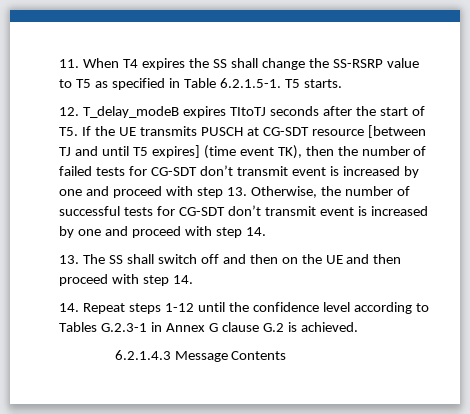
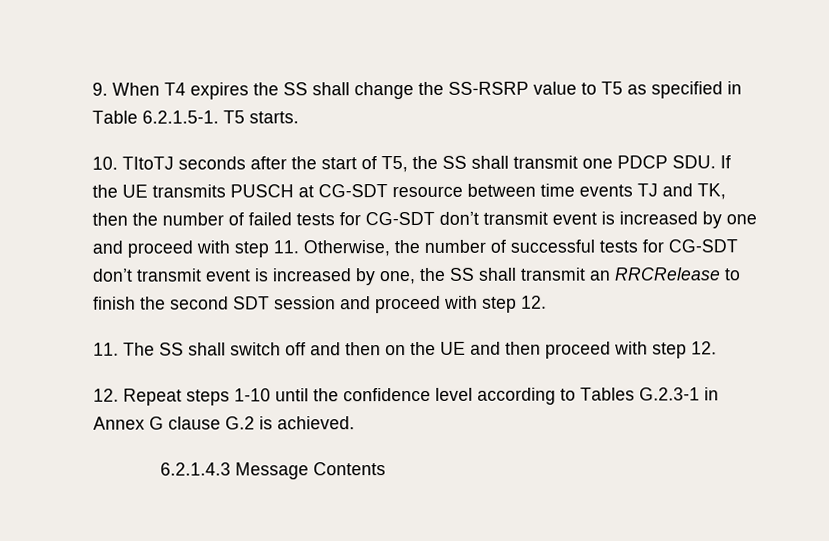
[59,59,80,68] 11. -> [92,82,109,96] 9.
[59,106,227,118] 12. T_delay_modeB expires -> [92,156,119,170] 10.
[59,127,79,136] T5. -> [381,155,717,173] T5, the SS shall transmit one PDCP SDU.
[367,125,426,138] [59,145,302,159] [between TJ and until T5 expires] (time event TK), -> [467,183,727,200] between time events TJ and TK,
[226,187,247,196] 13. -> [273,240,300,254] 11.
[78,226,266,238] [59,255,80,264] one and proceed with step 14. // 13. -> [380,267,742,285] [93,295,548,314] [93,342,120,356] one, the SS shall transmit an RRCRelease to finish the second SDT session and proceed with step 12. // 11.
[173,275,194,284] [59,303,80,312] 14. // 14. -> [691,341,718,355] [93,388,120,402] 12. // 12.
[165,303,195,312] 1-12 -> [234,388,272,402] 1-10

